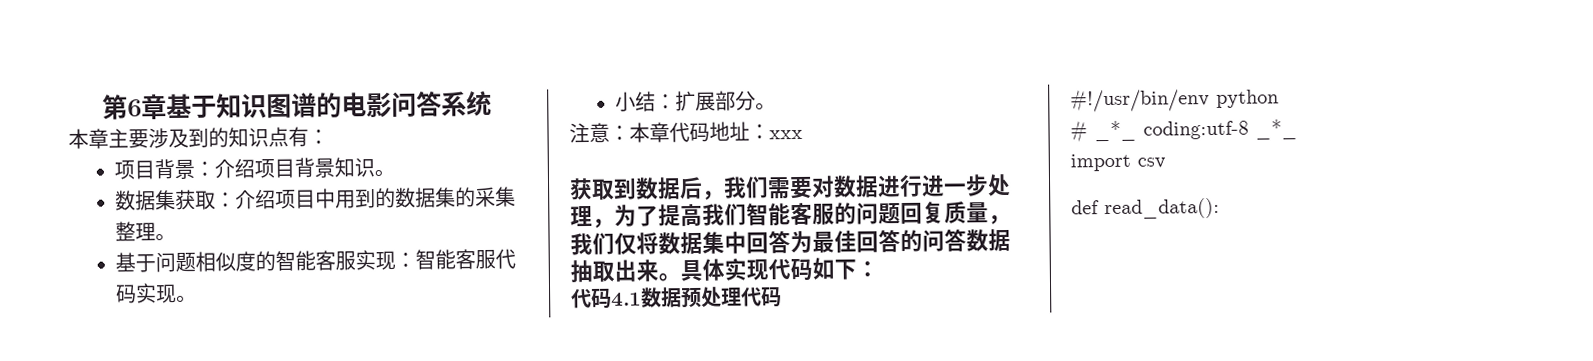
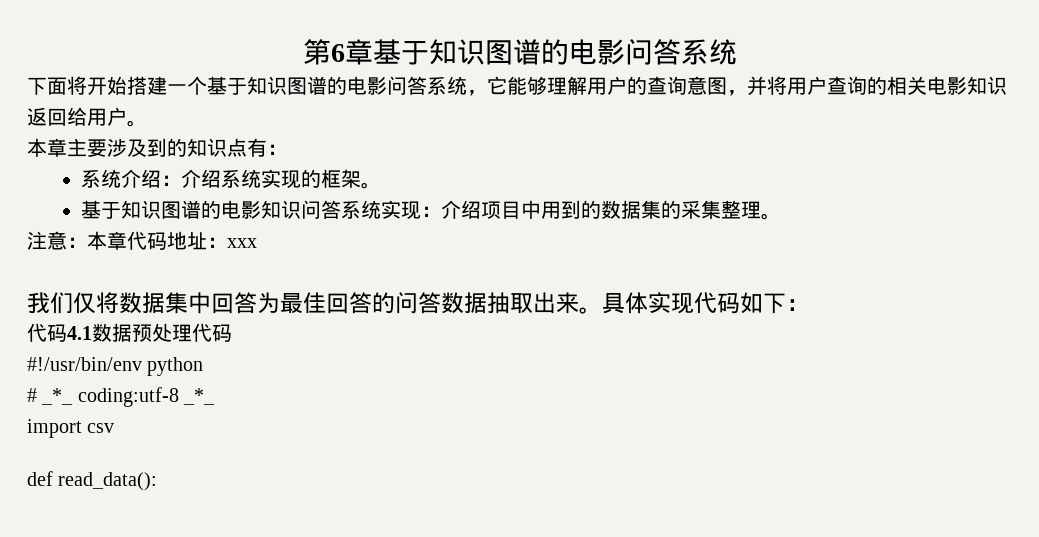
(492, 103) none -> [27,76,1007,96] [27,107,147,127] // 下面将开始搭建一个基于知识图谱的电影问答系统，它能够理解用户的查询意图，并将用户查询的相关电影知识返回给用户。
[114,157,396,180] [115,189,217,211] 项目背景：介绍项目背景知识。 // 数据集获取 -> [80,169,381,189] [80,200,421,220] 系统介绍：介绍系统实现的框架。 // 基于知识图谱的电影知识问答系统实现
[115,248,517,273] [115,283,198,304] [615,90,777,112] // 基于问题相似度的智能客服实现：智能客服代码实现。 // 小结：扩展部分。 -> (781, 216) none
[569,173,1011,201] [570,201,1011,228] 获取到数据后，我们需要对数据进行进一步处理，为了提高我们智能客服的问题回复质量， -> (257, 243) none

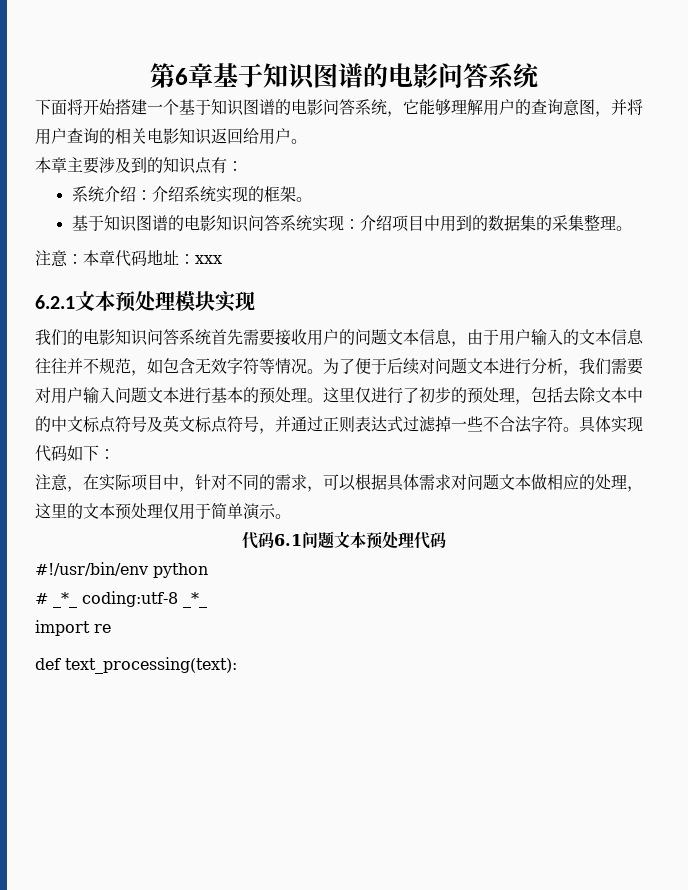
[27,292,579,314] 我们仅将数据集中回答为最佳回答的问答数据抽取出来 -> [35,291,255,312] [35,329,644,347] [35,358,643,376] [35,387,643,405] [35,415,563,434] 6.2.1文本预处理模块实现 // 我们的电影知识问答系统首先需要接收用户的问题文本信息，由于用户输入的文本信息往往并不规范，如包含无效字符等情况。为了便于后续对问题文本进行分析，我们需要对用户输入问题文本进行基本的预处理。这里仅进行了初步的预处理，包括去除文本中的中文标点符号及英文标点符号，并通过正则表达式过滤掉一些不合法字符
[27,323,132,342] 代码4.1数据 -> [35,473,643,492] [35,503,291,520] [242,531,366,549] 注意，在实际项目中，针对不同的需求，可以根据具体需求对问题文本做相应的处理，这里的文本预处理仅用于简单演示。 // 代码6.1问题文本
[87,423,115,433] csv -> [94,624,111,633] re
[58,472,158,491] read_data(): -> [65,657,237,674] text_processing(text):

